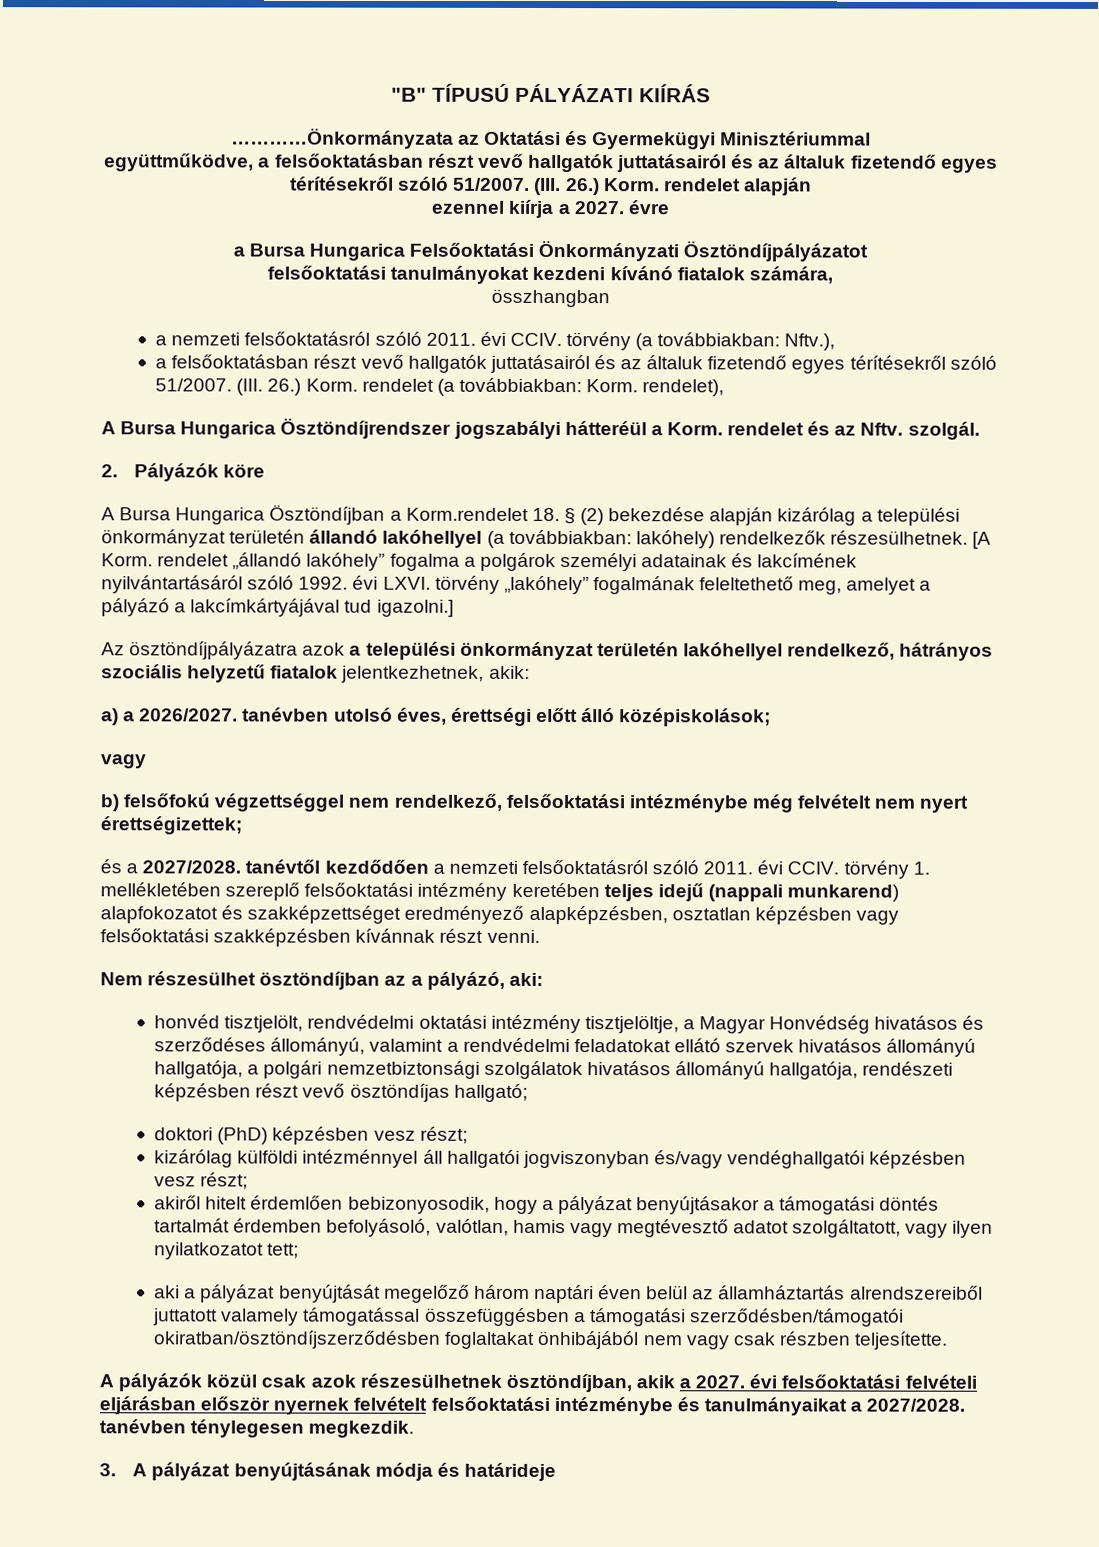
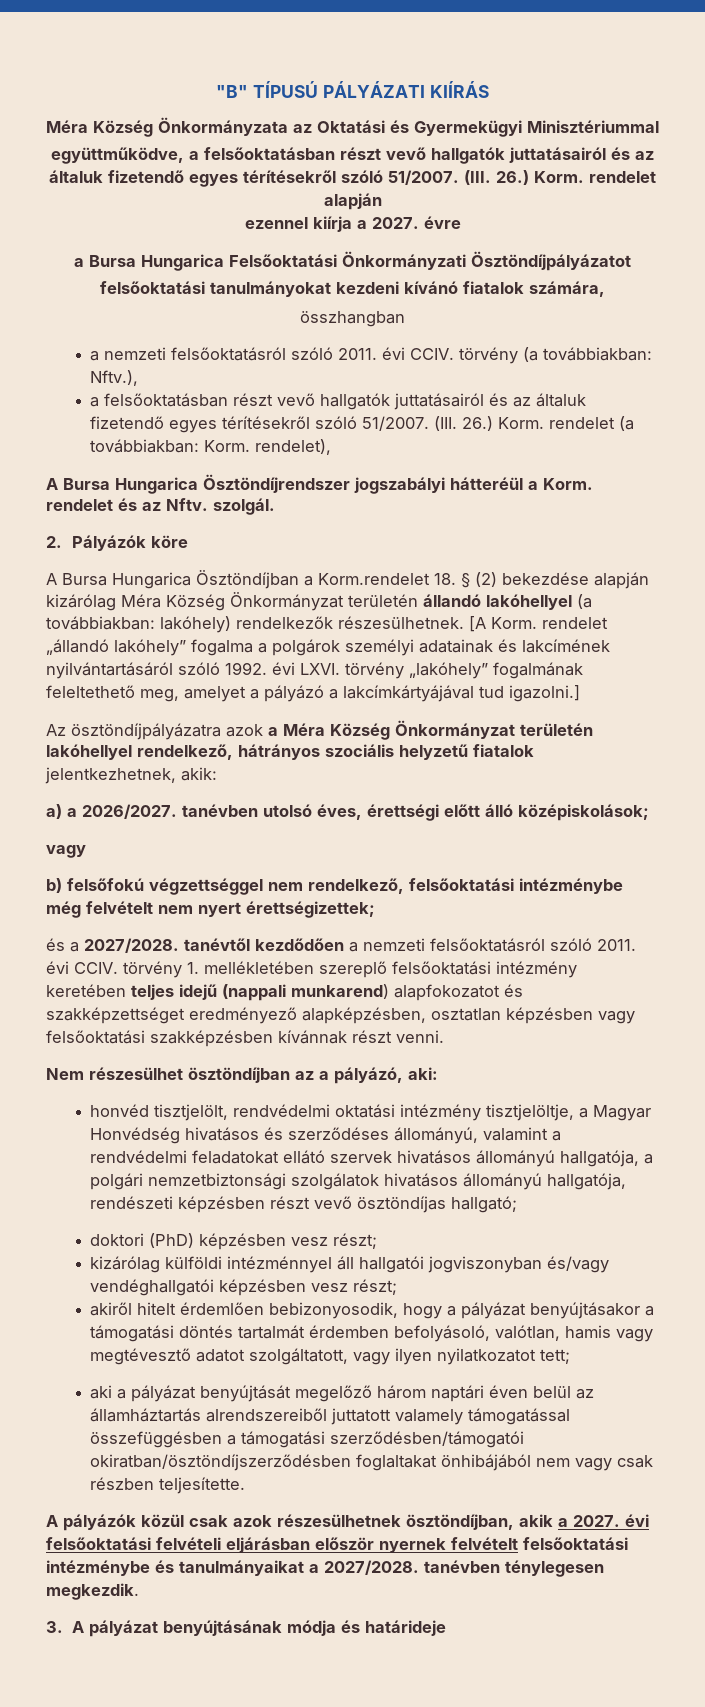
[230,128,454,149] …………Önkormányzata -> [46,117,288,137] Méra Község Önkormányzata
[860,507,960,526] [101,529,226,548] a települési önkormányzat -> [121,592,344,611] Méra Község Önkormányzat
[365,641,594,661] települési önkormányzat -> [283,720,515,740] Méra Község Önkormányzat

